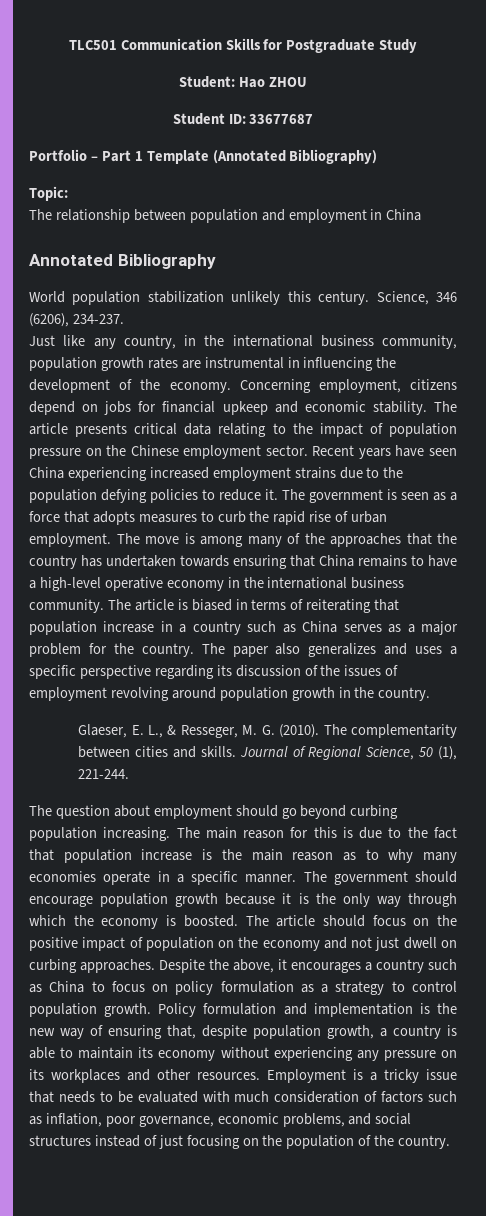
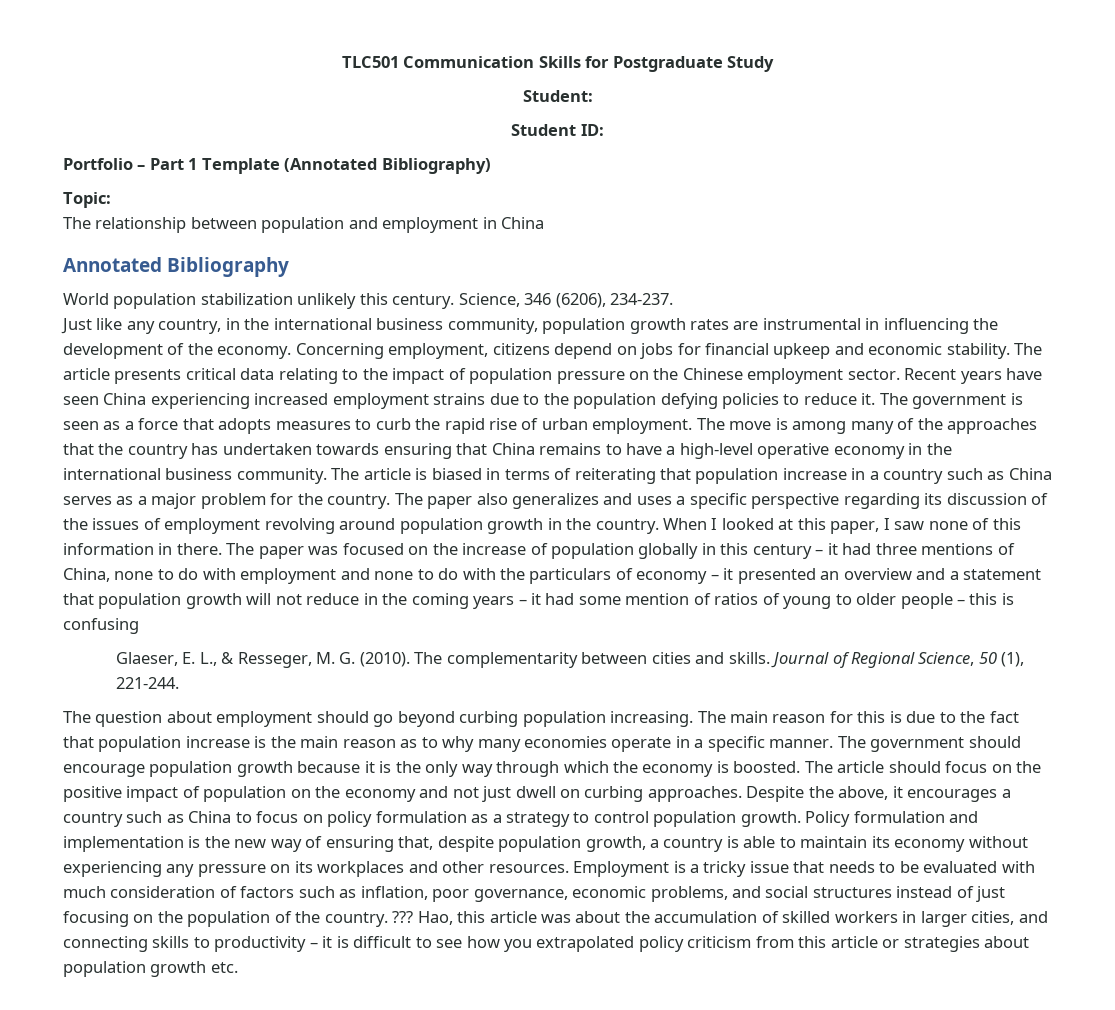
[239,77,307,88] Hao ZHOU -> (593, 96) none
[249,114,314,124] 33677687 -> (604, 130) none
(431, 694) none -> [663,518,1021,534] [63,543,1015,559] [63,568,1042,584] [63,593,1014,609] [63,618,139,634] When I looked at this paper, I saw none of this information in there. The paper was focused on the increase of population globally in this century – it had three mentions of China, none to do with employment and none to do with the particulars of economy – it presented an overview and a statement that population growth will not reduce in the coming years – it had some mention of ratios of young to older people – this is confusing
(451, 1142) none -> [392,911,1048,927] [63,936,1030,952] [63,961,238,977] ??? Hao, this article was about the accumulation of skilled workers in larger cities, and connecting skills to productivity – it is difficult to see how you extrapolated policy criticism from this article or strategies about population growth etc.

